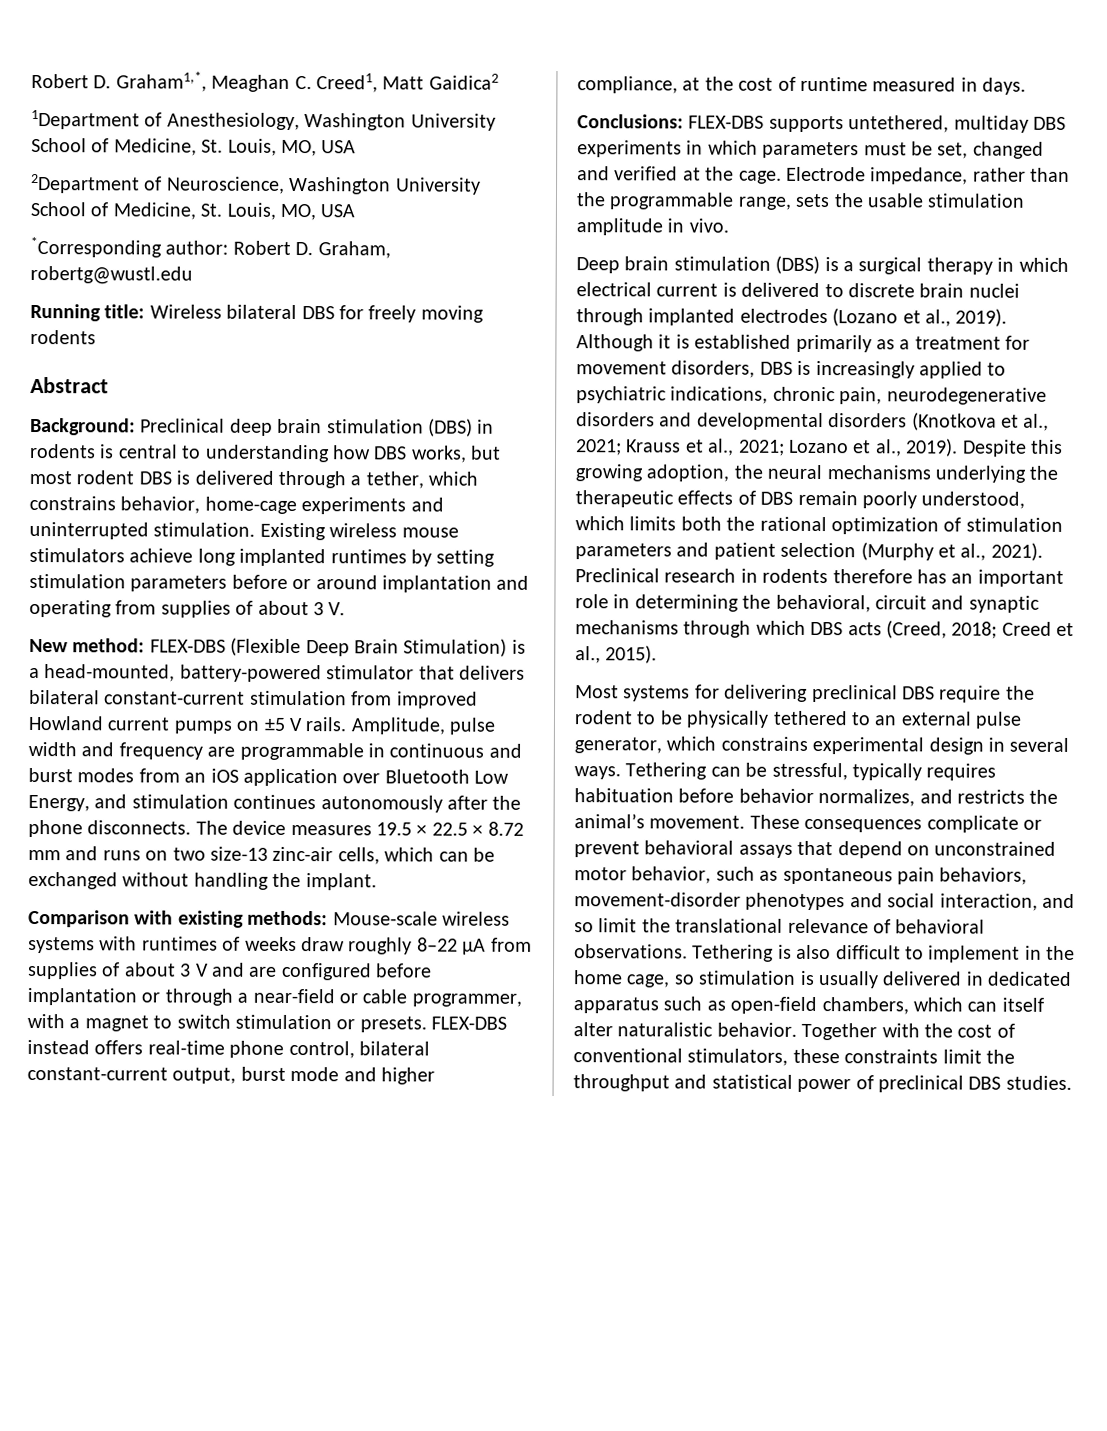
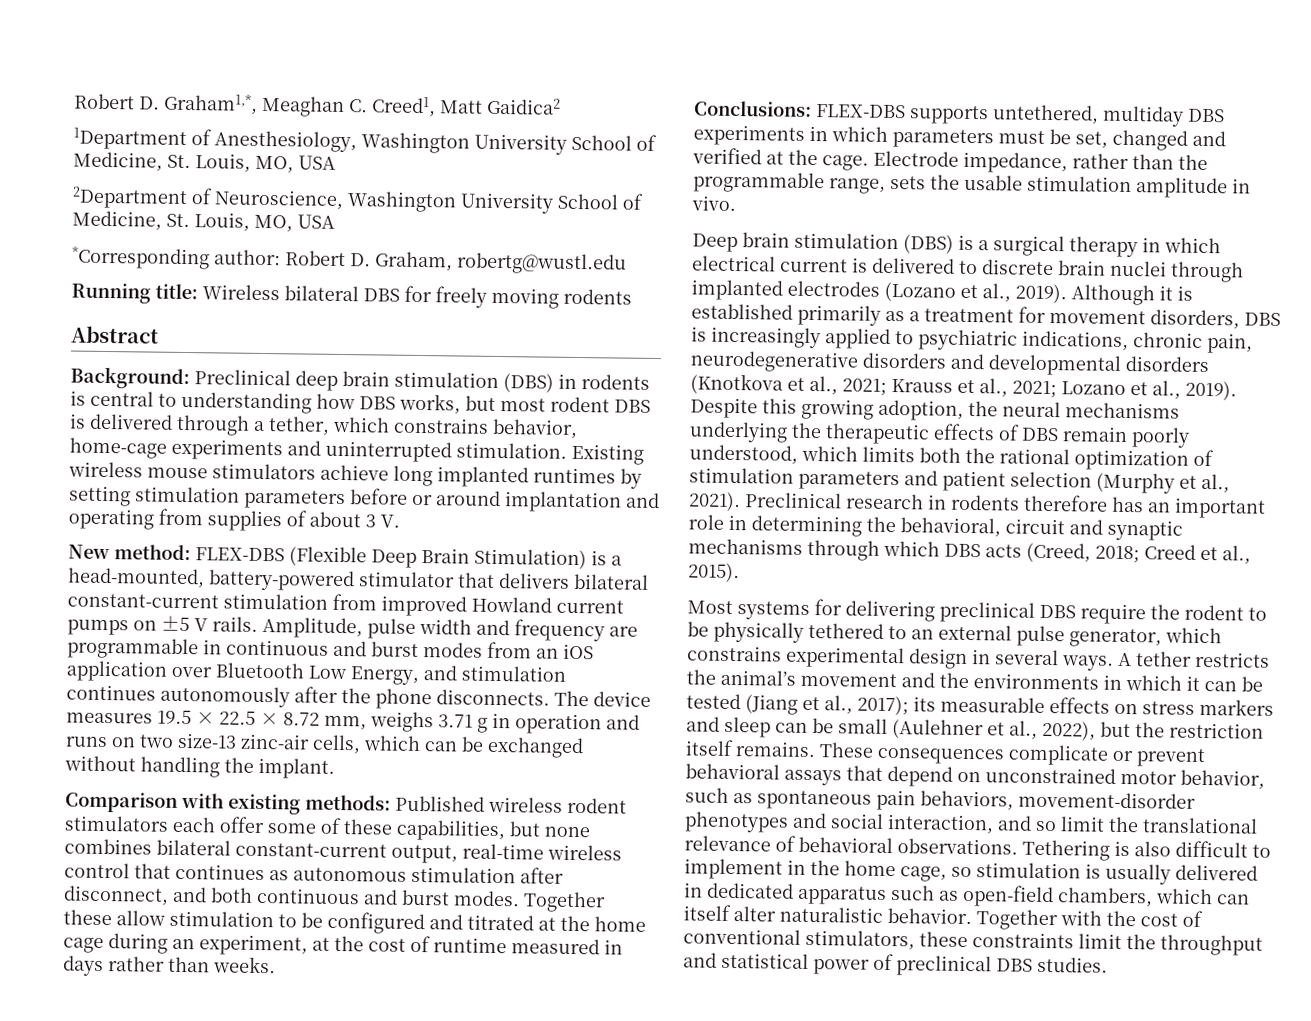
[28,849,61,861] mm -> [324,711,602,735] mm, weighs 3.71 g in operation
[332,911,510,926] [28,936,532,955] [27,961,433,981] [27,987,522,1007] [27,1013,508,1033] [27,1039,430,1059] [27,1066,435,1085] [577,76,678,94] Mouse-scale wireless systems with runtimes of weeks draw roughly 8–22 µA from supplies of about 3 V and are configured before implantation or through a near-field or cable programmer, with a magnet to switch stimulation or presets. FLEX-DBS instead offers real-time phone control, bilateral constant-current output, burst mode and higher compliance, -> [395,795,627,814] [64,815,590,842] [64,838,622,864] [64,862,564,884] [63,885,606,913] [63,909,646,935] [63,933,308,956] Published wireless rodent stimulators each offer some of these capabilities, but none combines bilateral constant-current output, real-time wireless control that continues as autonomous stimulation after disconnect, and both continuous and burst modes. Together these allow stimulation to be configured and titrated at the home cage during an experiment,
[982,77,1027,95] days. -> [63,955,276,976] days rather than weeks.
[625,762,997,781] [574,788,1059,807] [574,813,746,829] Tethering can be stressful, typically requires habituation before behavior normalizes, and restricts the animal’s movement. -> [1118,651,1270,668] [686,669,1263,692] [686,693,1274,716] [686,716,1264,741] [685,739,816,758] A tether restricts the animal’s movement and the environments in which it can be tested (Jiang et al., 2017); its measurable effects on stress markers and sleep can be small (Aulehner et al., 2022), but the restriction itself remains.

